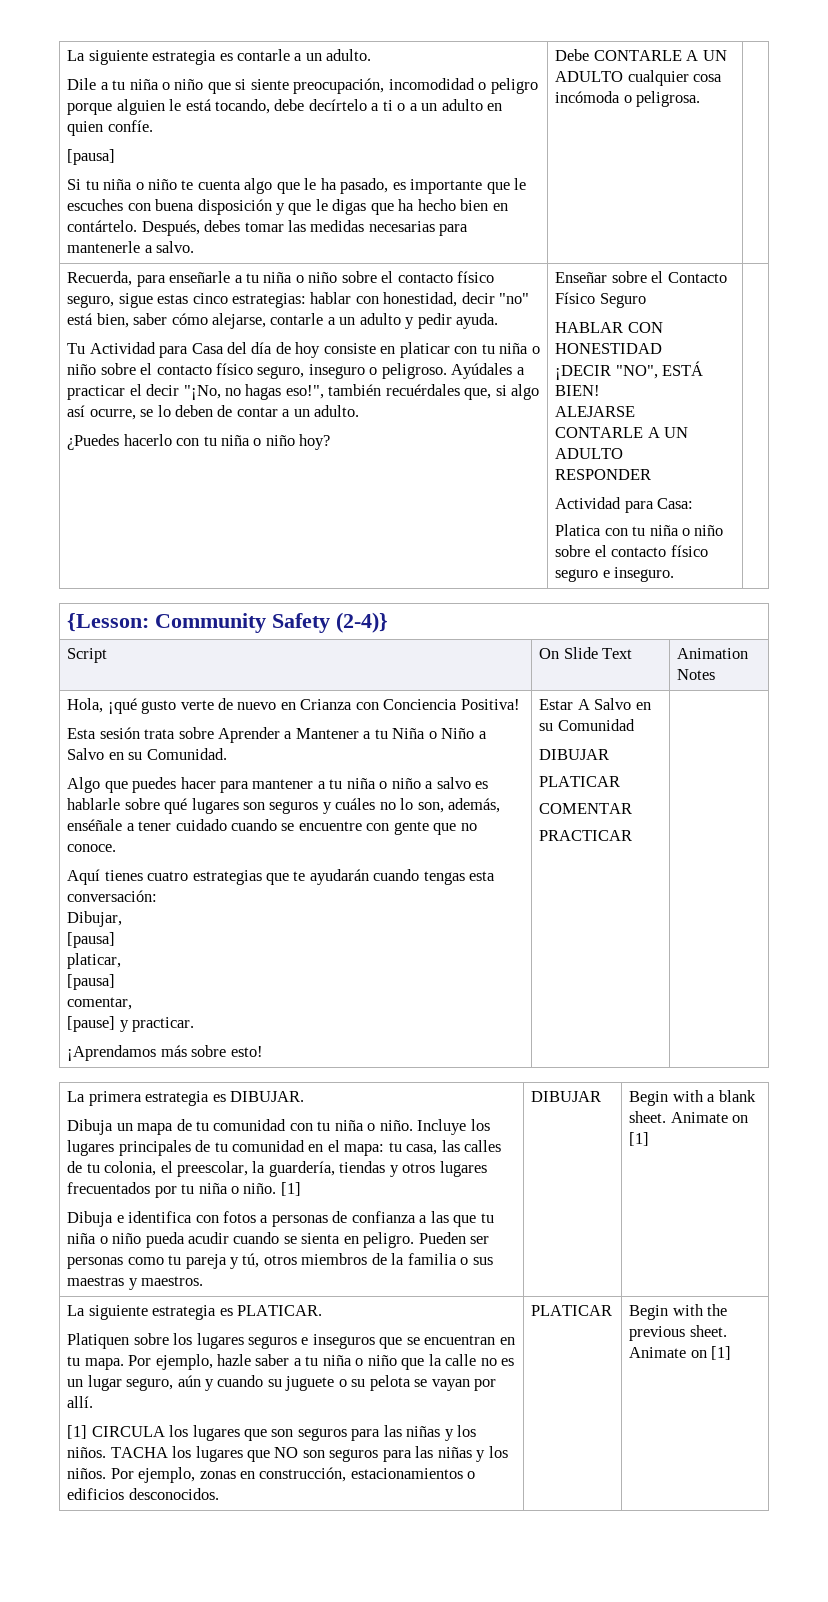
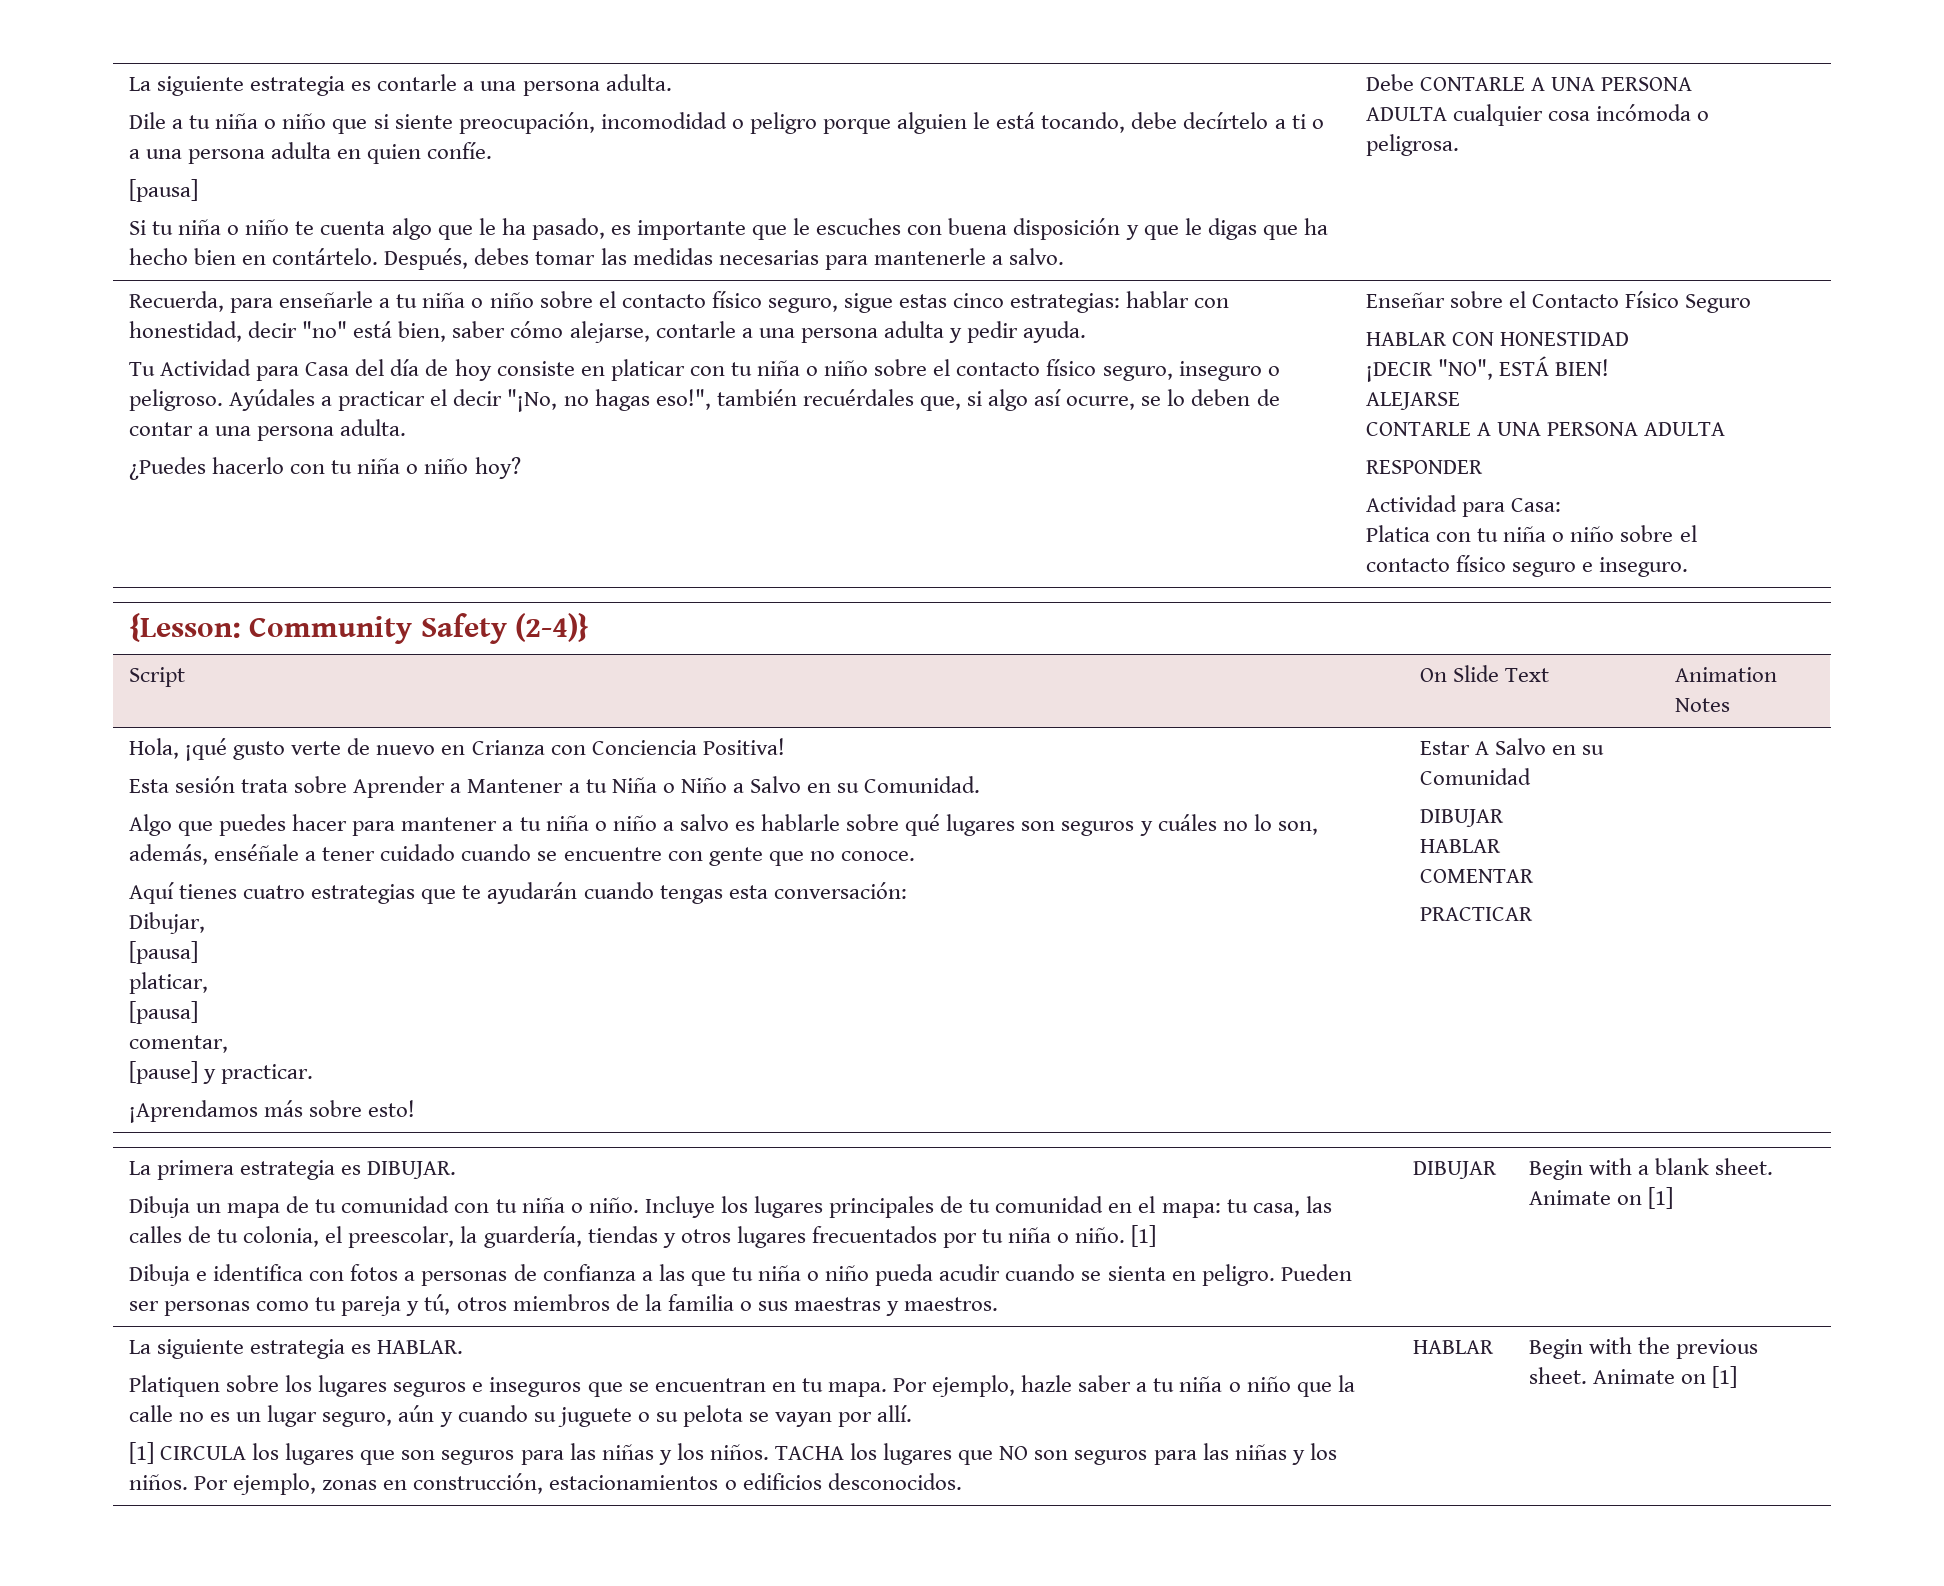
[305,49,372,61] un adulto. -> [480,74,672,96] una persona adulta.
[421,99,483,111] un adulto -> [146,142,332,164] una persona adulta
[702,50,727,61] [555,71,624,82] UN ADULTO -> [1551,77,1693,91] [1366,107,1448,121] UNA PERSONA ADULTA
[339,313,401,325] un adulto -> [758,321,944,343] una persona adulta
[293,405,360,417] un adulto. -> [215,419,407,441] una persona adulta.
[664,427,689,438] [555,448,624,459] UN ADULTO -> [1497,422,1726,436] UNA PERSONA ADULTA
[539,776,621,787] PLATICAR -> [1420,839,1502,853] HABLAR
[236,1305,322,1316] PLATICAR. -> [377,1340,464,1354] HABLAR.
[531,1305,613,1316] PLATICAR -> [1413,1340,1495,1354] HABLAR

